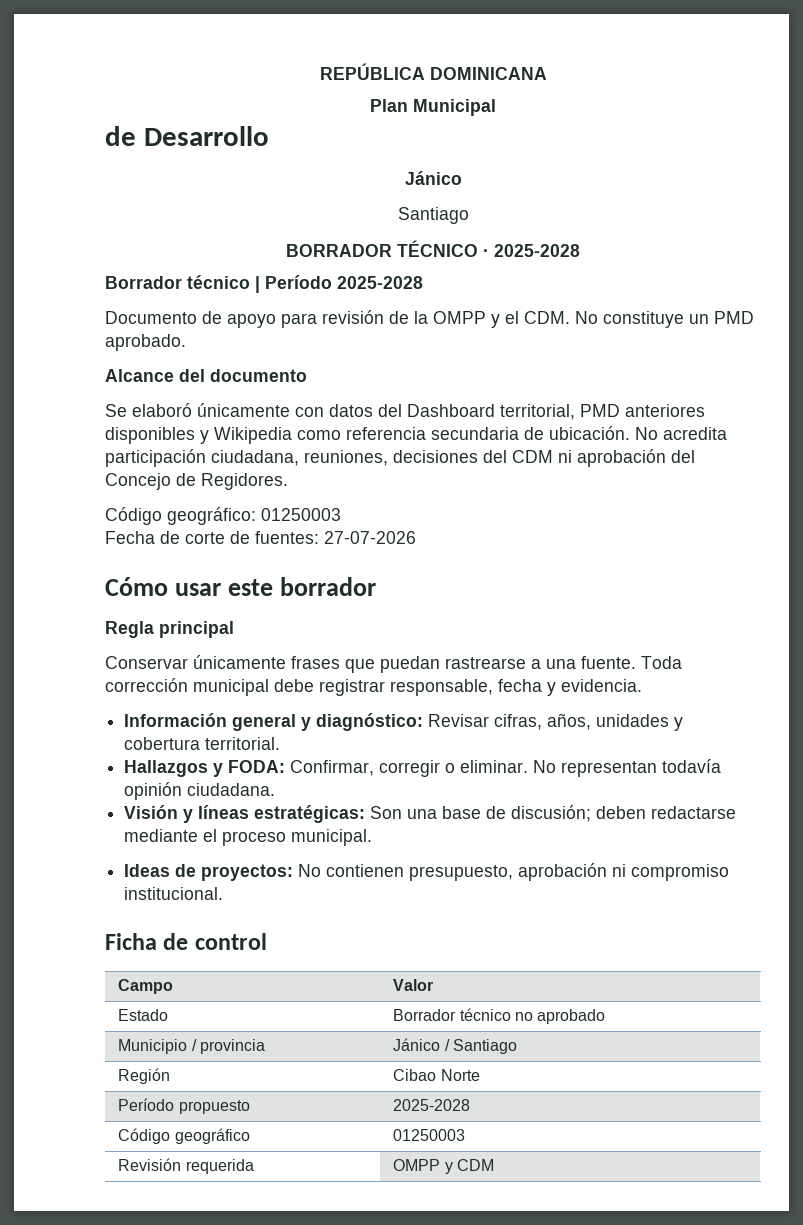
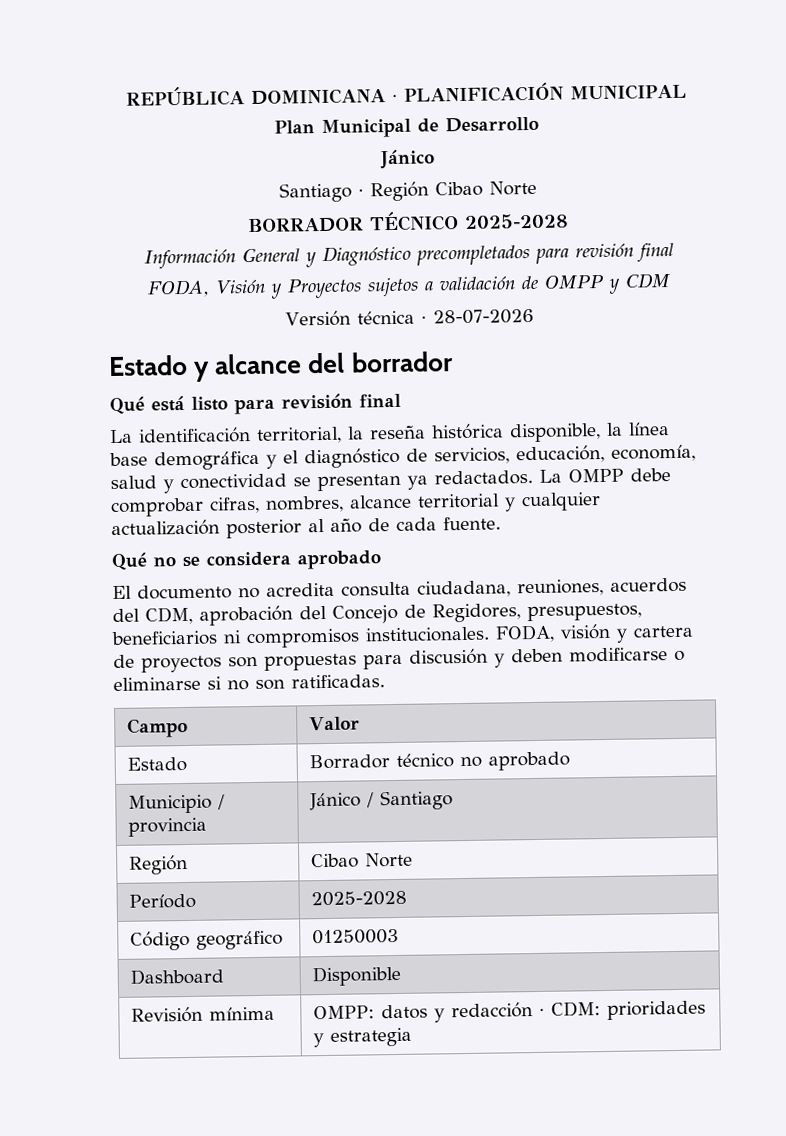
(547, 73) none -> [392,82,688,103] · PLANIFICACIÓN MUNICIPAL
(496, 107) // -> (411, 128) none
(469, 215) none -> [357,180,537,202] · Región Cibao Norte
[483,244,580,257] [105,275,423,293] [105,310,754,328] [105,334,186,351] [105,369,307,382] [105,403,705,420] [105,426,727,444] [105,449,695,467] [105,473,288,490] [105,507,341,525] [105,531,416,544] [105,577,377,596] [105,621,234,638] [105,655,682,673] [105,678,642,696] [124,713,684,731] [124,737,281,750] [124,759,722,777] [124,782,276,800] [124,805,737,823] [124,829,373,846] [124,863,730,881] [124,887,224,900] [105,933,267,950] · 2025-2028 // Borrador técnico | Período 2025-2028 // Documento de apoyo para revisión de la OMPP y el CDM. No constituye un PMD aprobado. // Alcance del documento // Se elaboró únicamente con datos del Dashboard territorial, PMD anteriores disponibles y Wikipedia como referencia secundaria de ubicación. No acredita participación ciudadana, reuniones, decisiones del CDM ni aprobación del Concejo de Regidores. // Código geográfico: 01250003 // Fecha de corte de fuentes: 27-07-2026 // Cómo usar este borrador // Regla principal // Conservar únicamente frases que puedan rastrearse a una fuente. Toda corrección municipal debe registrar responsable, fecha y evidencia. // Información general y diagnóstico: Revisar cifras, años, unidades y cobertura territorial. // Hallazgos y FODA: Confirmar, corregir o eliminar. No representan todavía opinión ciudadana. // Visión y líneas estratégicas: Son una base de discusión; deben redactarse mediante el proceso municipal. // Ideas de proyectos: No contienen presupuesto, aprobación ni compromiso institucional. // Ficha de control -> [464,213,569,229] [143,242,674,270] [147,272,672,299] [285,308,534,327] [108,351,454,382] [109,393,401,415] [109,422,670,444] [109,444,696,471] [110,468,671,494] [110,492,601,518] [111,516,501,539] [111,550,382,571] [112,577,687,600] [112,603,642,626] [111,623,694,649] [113,647,685,673] [113,674,385,692] 2025-2028 // Información General y Diagnóstico precompletados para revisión final // FODA, Visión y Proyectos sujetos a validación de OMPP y CDM // Versión técnica · 28-07-2026 // Estado y alcance del borrador // Qué está listo para revisión final // La identificación territorial, la reseña histórica disponible, la línea base demográfica y el diagnóstico de servicios, educación, economía, salud y conectividad se presentan ya redactados. La OMPP debe comprobar cifras, nombres, alcance territorial y cualquier actualización posterior al año de cada fuente. // Qué no se considera aprobado // El documento no acredita consulta ciudadana, reuniones, acuerdos del CDM, aprobación del Concejo de Regidores, presupuestos, beneficiarios ni compromisos institucionales. FODA, visión y cartera de proyectos son propuestas para discusión y deben modificarse o eliminarse si no son ratificadas.
[178,1100,250,1114] propuesto -> (196, 901) none
(466, 1135) none -> [129,968,224,985] [311,965,401,987] // Dashboard | Disponible
[185,1159,254,1174] [393,1159,494,1174] requerida | OMPP y CDM -> [208,1006,275,1021] [312,1000,706,1023] [312,1027,412,1048] mínima | OMPP: datos y redacción · CDM: prioridades y estrategia

